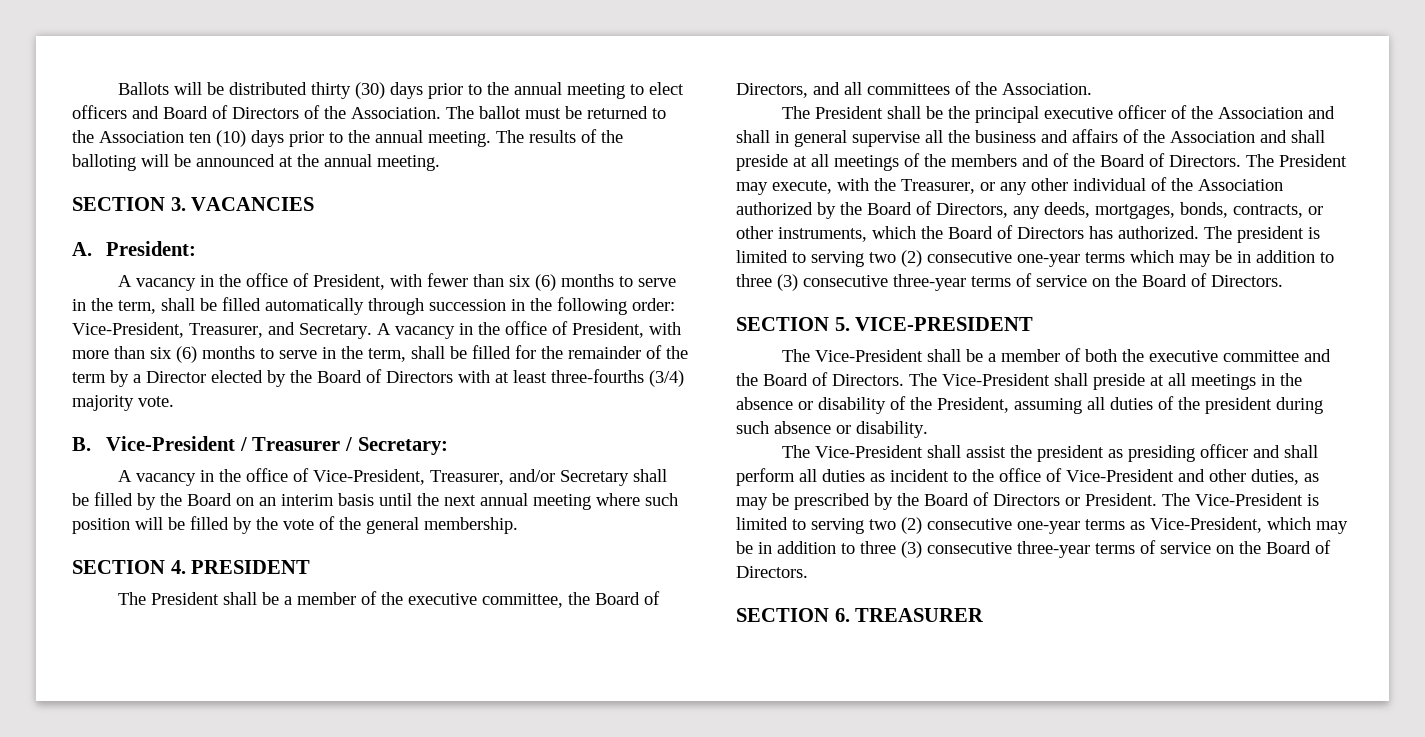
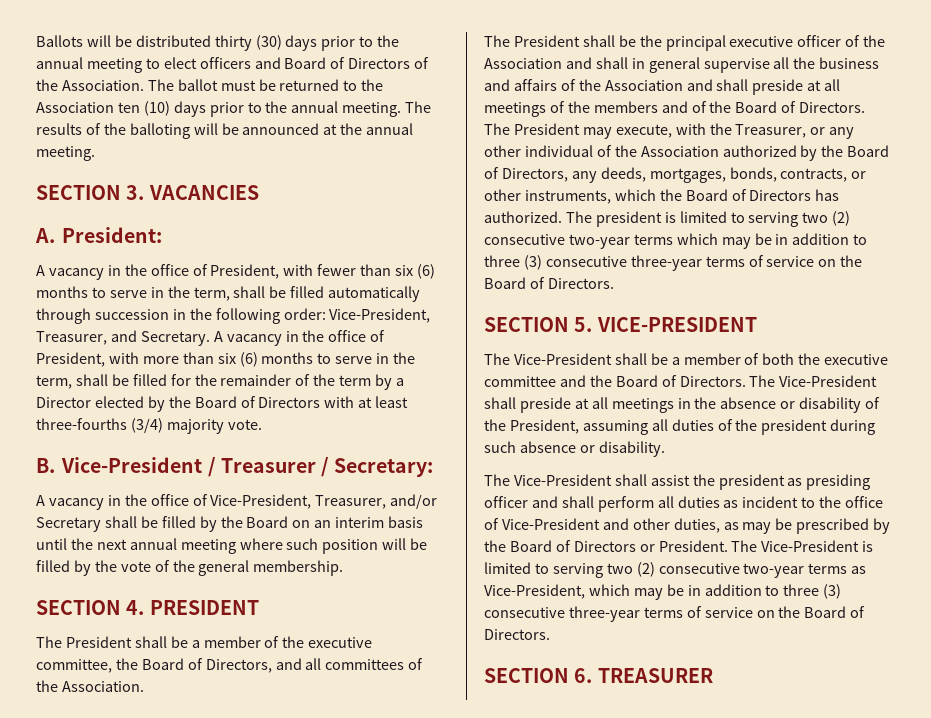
[1017,254,1080,267] one-year -> [568,234,630,249] two-year
[1017,521,1080,534] one-year -> [743,563,805,578] two-year

